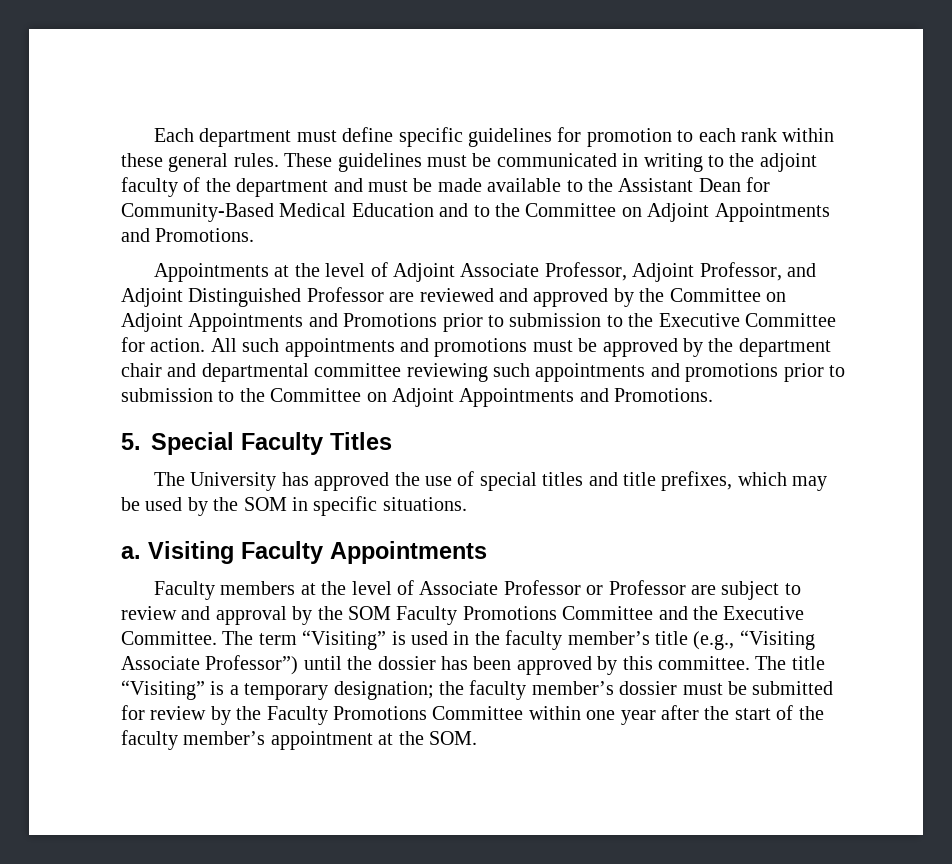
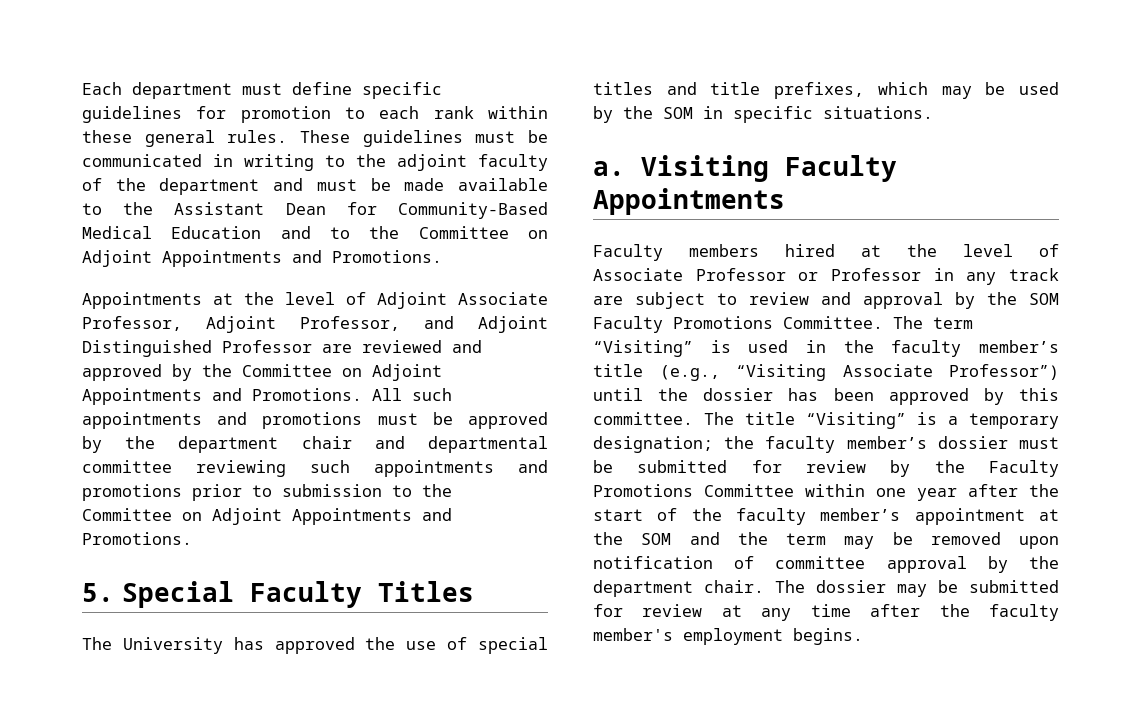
[343,313,836,332] [121,337,206,352] Promotions prior to submission to the Executive Committee for action. -> [252,388,362,401] Promotions.
(296, 588) none -> [785,244,835,257] hired
(686, 587) none -> [933,268,1059,285] in any track
[562,606,805,620] Committee and the Executive -> (773, 322) none
[428,731,477,745] SOM. -> [641,532,1059,549] [593,556,1059,573] [593,580,1059,597] [593,604,1059,621] [593,628,863,645] SOM and the term may be removed upon notification of committee approval by the department chair. The dossier may be submitted for review at any time after the faculty member's employment begins.

